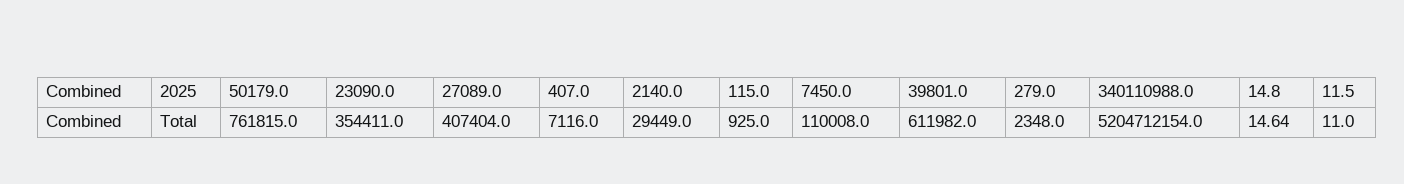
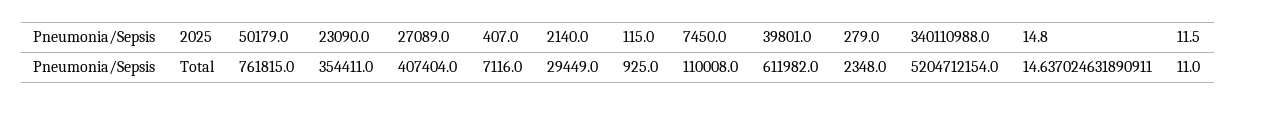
[46,85,122,97] Combined -> [33,30,156,46] Pneumonia/Sepsis
[46,115,122,127] Combined -> [33,60,156,76] Pneumonia/Sepsis
[1248,115,1290,127] 14.64 -> [1023,60,1153,73] 14.637024631890911

